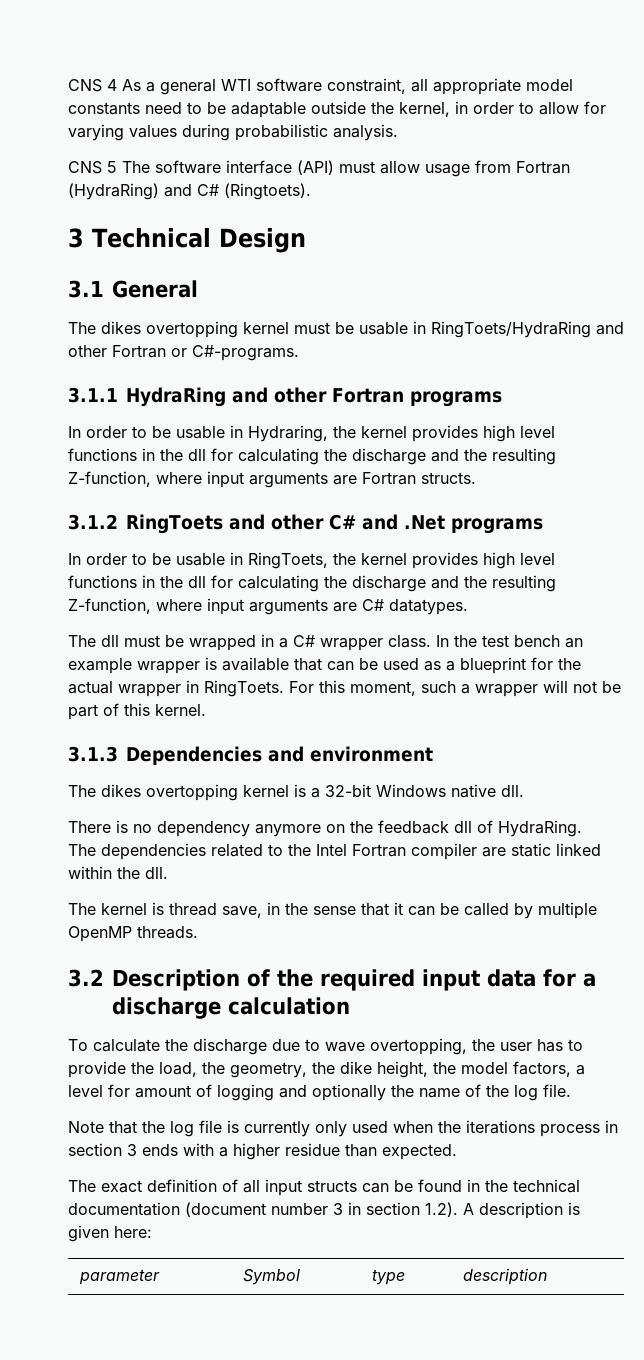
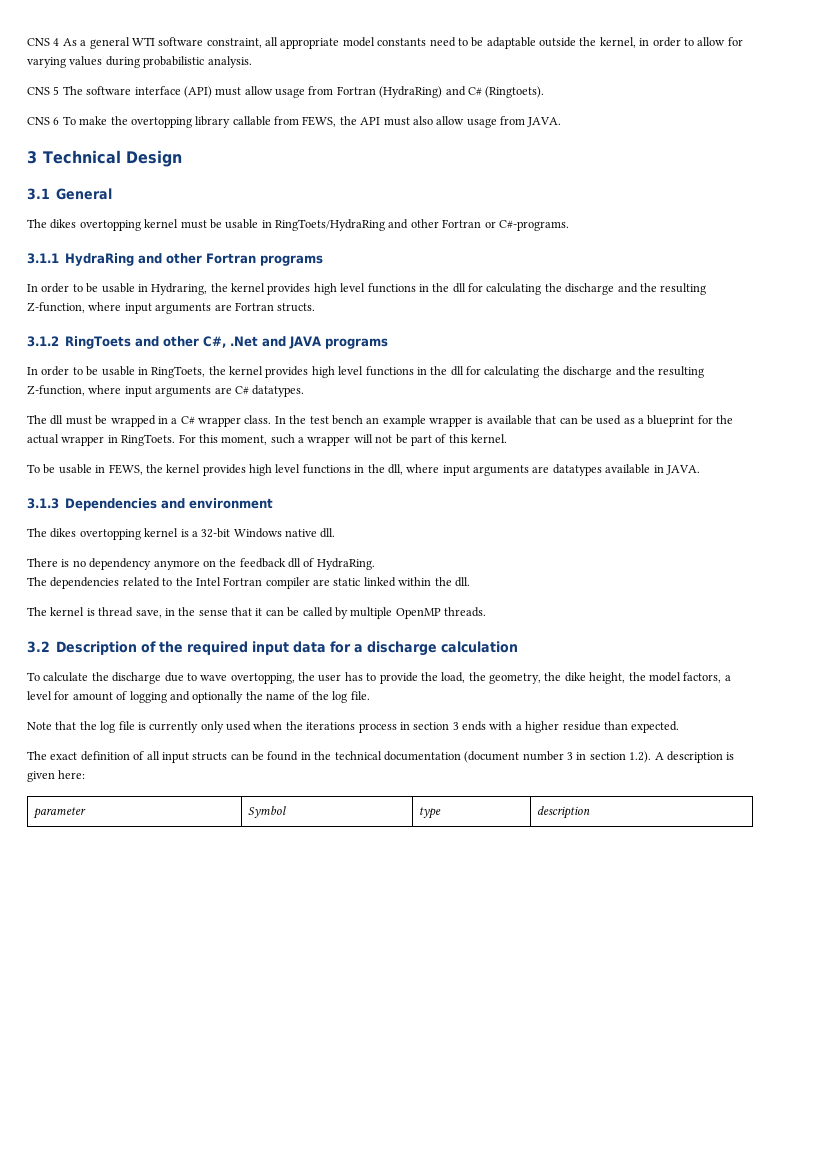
(311, 191) none -> [27,116,562,128] // CNS 6 To make the overtopping library callable from FEWS, the API must also allow usage from JAVA.
[328,514,445,530] C# and .Net -> [203,336,322,349] C#, .Net and JAVA
(206, 710) none -> [27,464,700,476] // To be usable in FEWS, the kernel provides high level functions in the dll, where input arguments are datatypes available in JAVA.

